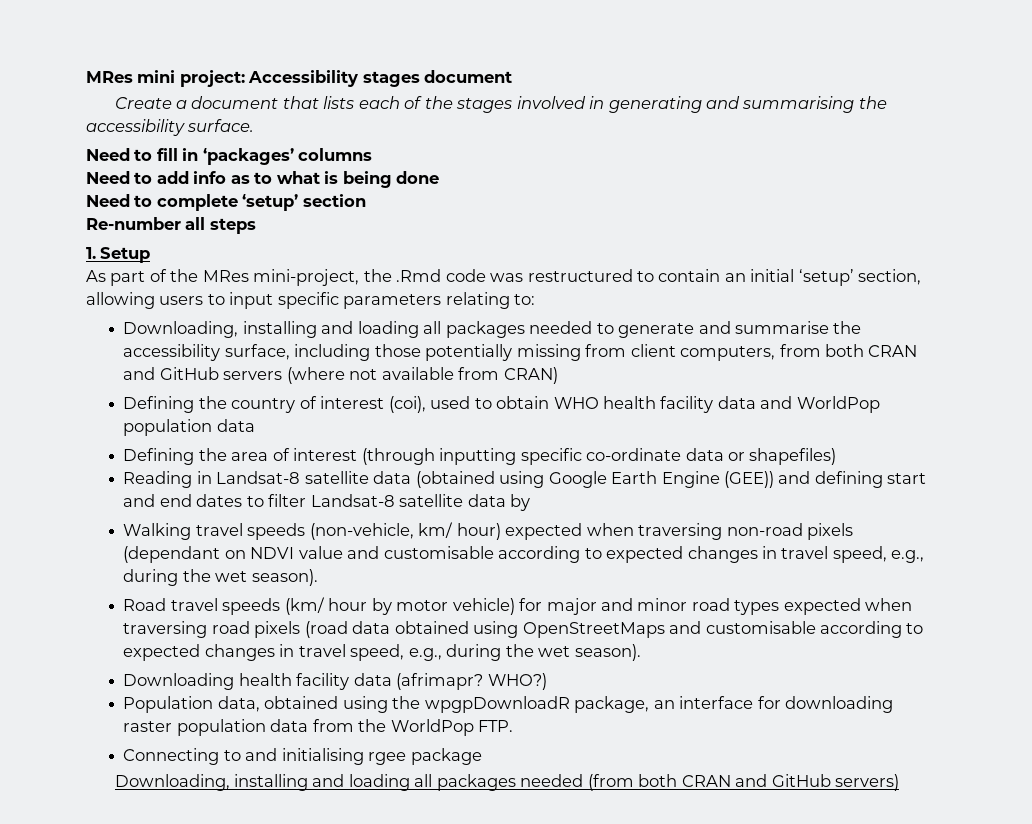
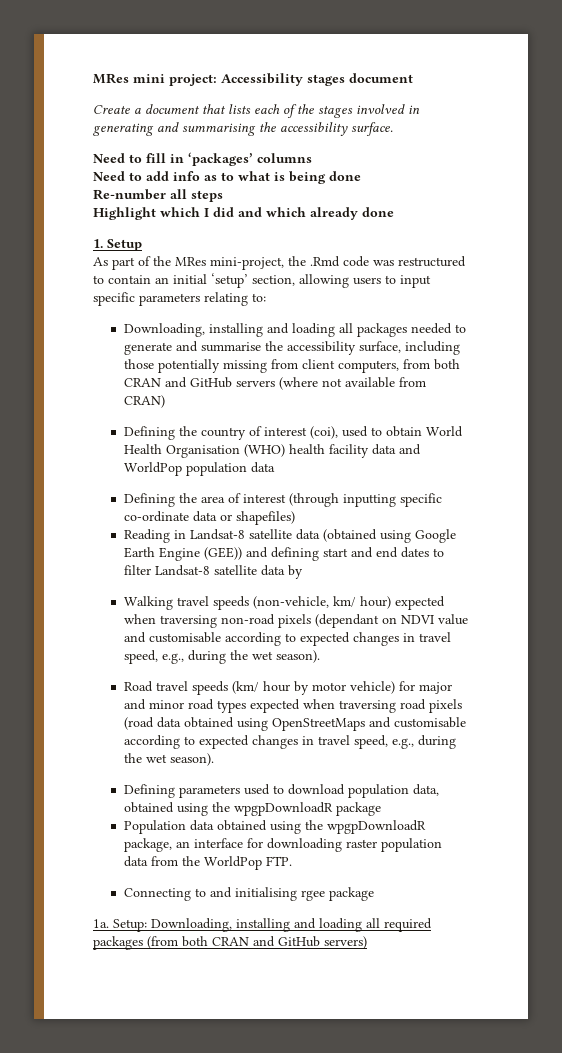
[86,194,366,211] [86,217,256,234] Need to complete ‘setup’ section // Re-number all steps -> [93,189,223,202] [93,207,394,220] Re-number all steps // Highlight which I did and which already done
[553,397,599,409] WHO -> [426,426,464,437] [124,444,286,458] World Health Organisation (WHO)
[123,673,547,690] Downloading health facility data (afrimapr? WHO?) -> [124,784,440,798] [124,802,382,816] Defining parameters used to download population data, obtained using the wpgpDownloadR package
[217,696,260,712] data, -> [190,820,215,831] data
[114,774,584,791] Downloading, installing and loading all packages needed -> [93,918,432,932] [93,936,143,950] 1a. Setup: Downloading, installing and loading all required packages

